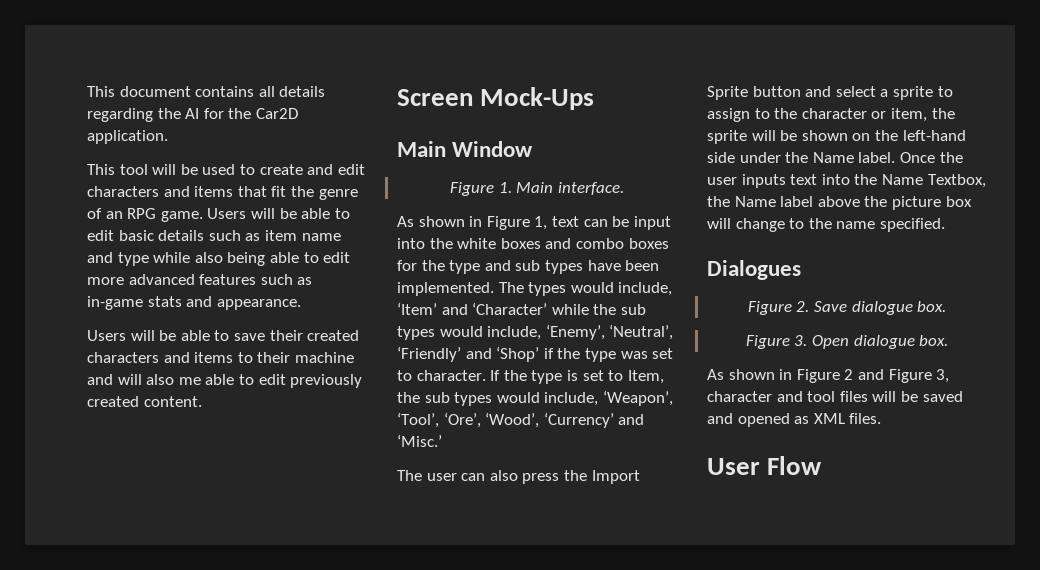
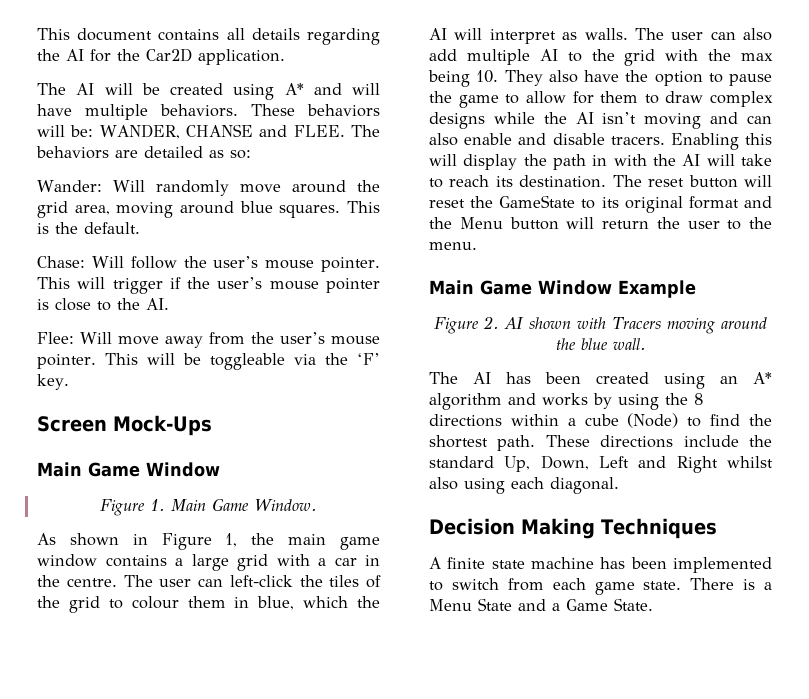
[87,164,365,175] [87,186,358,200] [87,208,350,222] [87,230,341,241] [87,252,351,266] [87,274,313,285] [87,296,301,310] [87,330,360,341] [87,352,354,363] [87,374,363,388] [87,396,202,407] This tool will be used to create and edit characters and items that fit the genre of an RPG game. Users will be able to edit basic details such as item name and type while also being able to edit more advanced features such as in-game stats and appearance. // Users will be able to save their created characters and items to their machine and will also me able to edit previously created content. -> [37,83,380,100] [37,104,380,120] [37,124,380,139] [36,146,251,159] [37,180,381,196] [37,201,380,218] [37,222,140,234] [37,256,381,272] [37,277,380,294] [37,298,169,311] [37,332,380,348] [37,353,381,370] [37,374,69,390] The AI will be created using A* and will have multiple behaviors. These behaviors will be: WANDER, CHANSE and FLEE. The behaviors are detailed as so: // Wander: Will randomly move around the grid area, moving around blue squares. This is the default. // Chase: Will follow the user’s mouse pointer. This will trigger if the user’s mouse pointer is close to the AI. // Flee: Will move away from the user’s mouse pointer. This will be toggleable via the ‘F’ key.
(446, 149) none -> [88,462,140,477] Game
[557,182,624,195] interface. -> [212,498,318,511] Game Window.
[551,216,671,230] [397,238,669,249] [397,260,660,274] [397,282,673,296] [397,302,646,315] [397,324,674,340] [397,346,674,362] [397,370,664,384] [397,390,673,406] [397,412,645,428] [397,434,442,447] [397,470,640,484] [707,86,953,100] [707,108,955,122] [707,130,966,144] [707,152,963,163] [707,174,986,188] [707,196,972,210] [707,218,945,232] [707,260,801,280] [747,301,947,315] [745,335,949,349] [707,369,950,383] [707,391,963,402] [707,413,882,427] [707,456,823,475] text can be input into the white boxes and combo boxes for the type and sub types have been implemented. The types would include, ‘Item’ and ‘Character’ while the sub types would include, ‘Enemy’, ‘Neutral’, ‘Friendly’ and ‘Shop’ if the type was set to character. If the type is set to Item, the sub types would include, ‘Weapon’, ‘Tool’, ‘Ore’, ‘Wood’, ‘Currency’ and ‘Misc.’ // The user can also press the Import Sprite button and select a sprite to assign to the character or item, the sprite will be shown on the left-hand side under the Name label. Once the user inputs text into the Name Textbox, the Name label above the picture box will change to the name specified. // Dialogues // Figure 2. Save dialogue box. // Figure 3. Open dialogue box. // As shown in Figure 2 and Figure 3, character and tool files will be saved and opened as XML files. // User Flow -> [251,533,380,550] [37,554,380,571] [37,575,381,588] [37,596,380,613] [429,28,772,44] [429,49,773,66] [428,70,772,87] [429,91,773,108] [429,112,772,129] [429,133,772,150] [429,154,772,170] [429,175,772,188] [429,195,772,213] [429,217,772,230] [429,242,477,250] [429,280,696,298] [434,316,767,334] [555,338,646,350] [429,372,772,389] [429,393,703,410] [429,413,772,428] [429,435,772,451] [429,455,773,473] [429,477,619,494] [429,518,717,539] [429,557,772,573] [429,578,772,595] [429,598,653,611] the main game window contains a large grid with a car in the centre. The user can left-click the tiles of the grid to colour them in blue, which the AI will interpret as walls. The user can also add multiple AI to the grid with the max being 10. They also have the option to pause the game to allow for them to draw complex designs while the AI isn’t moving and can also enable and disable tracers. Enabling this will display the path in with the AI will take to reach its destination. The reset button will reset the GameState to its original format and the Menu button will return the user to the menu. // Main Game Window Example // Figure 2. AI shown with Tracers moving around the blue wall. // The AI has been created using an A* algorithm and works by using the 8 directions within a cube (Node) to find the shortest path. These directions include the standard Up, Down, Left and Right whilst also using each diagonal. // Decision Making Techniques // A finite state machine has been implemented to switch from each game state. There is a Menu State and a Game State.

